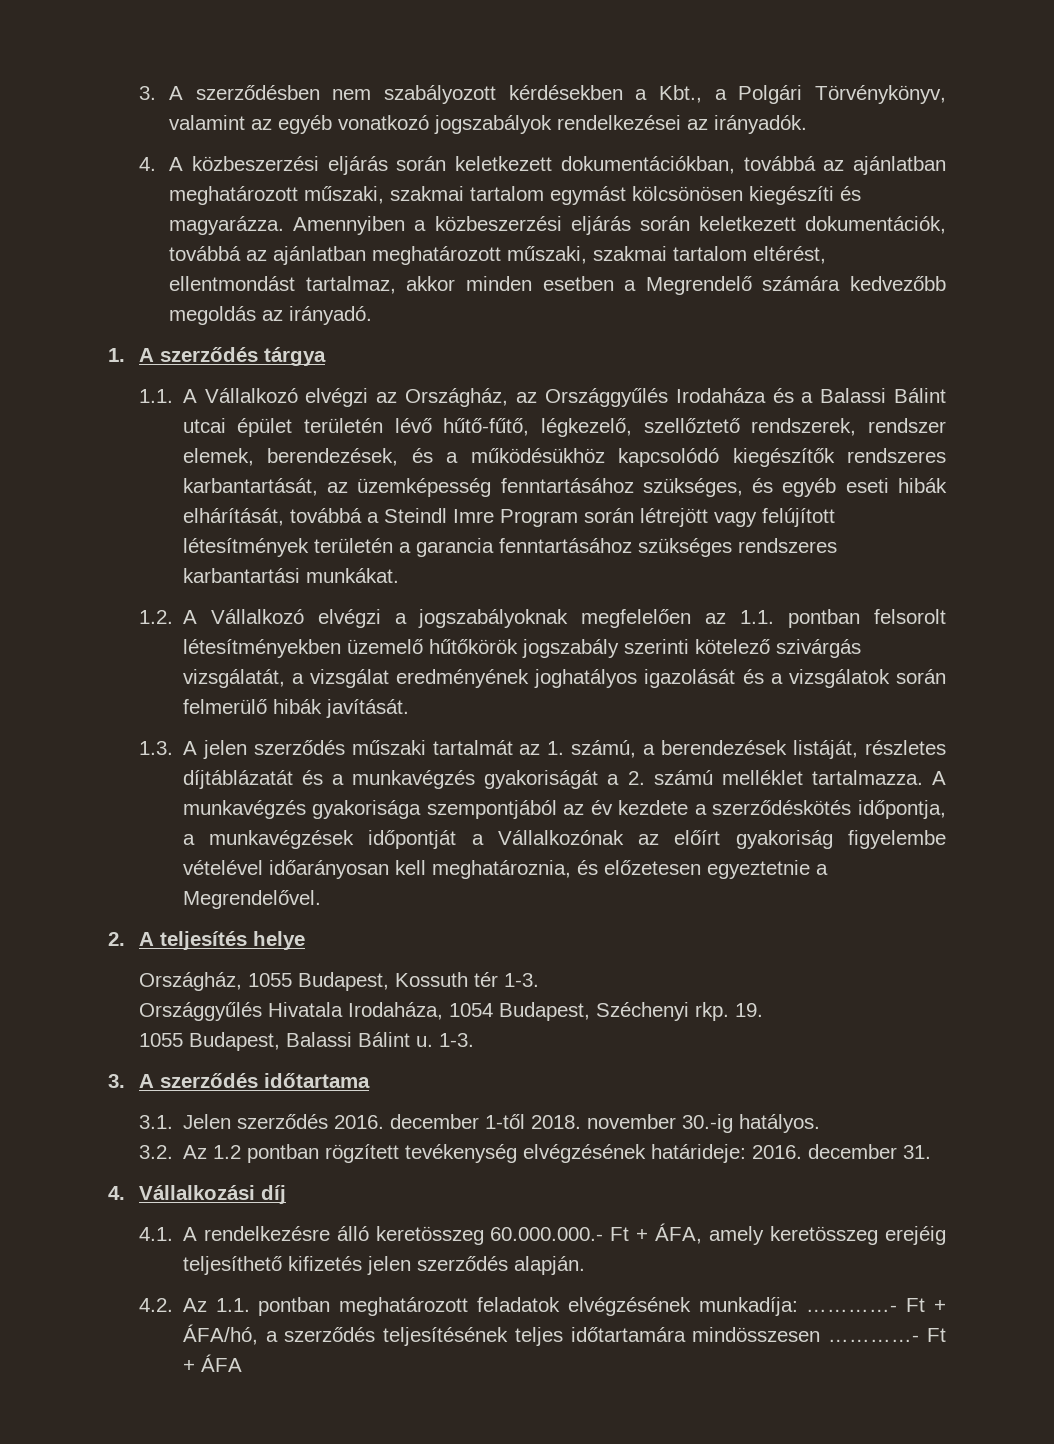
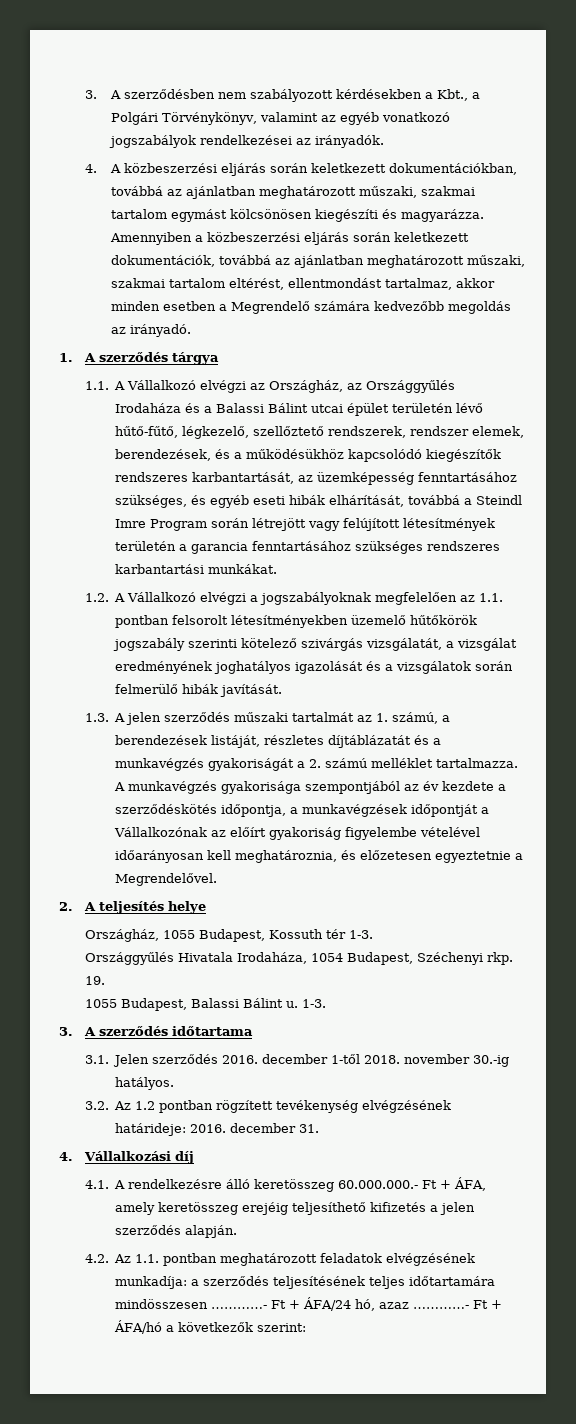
(362, 1263) none -> [430,1205,439,1212] a
[806,1298,947,1312] [182,1324,258,1345] …………- Ft + ÁFA/hó, -> (188, 1282) none
[200,1354,242,1372] ÁFA -> [303,1297,503,1311] [114,1320,307,1334] ÁFA/24 hó, azaz …………- Ft + ÁFA/hó a következők szerint:

